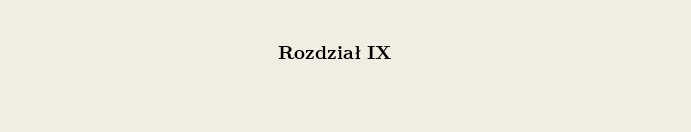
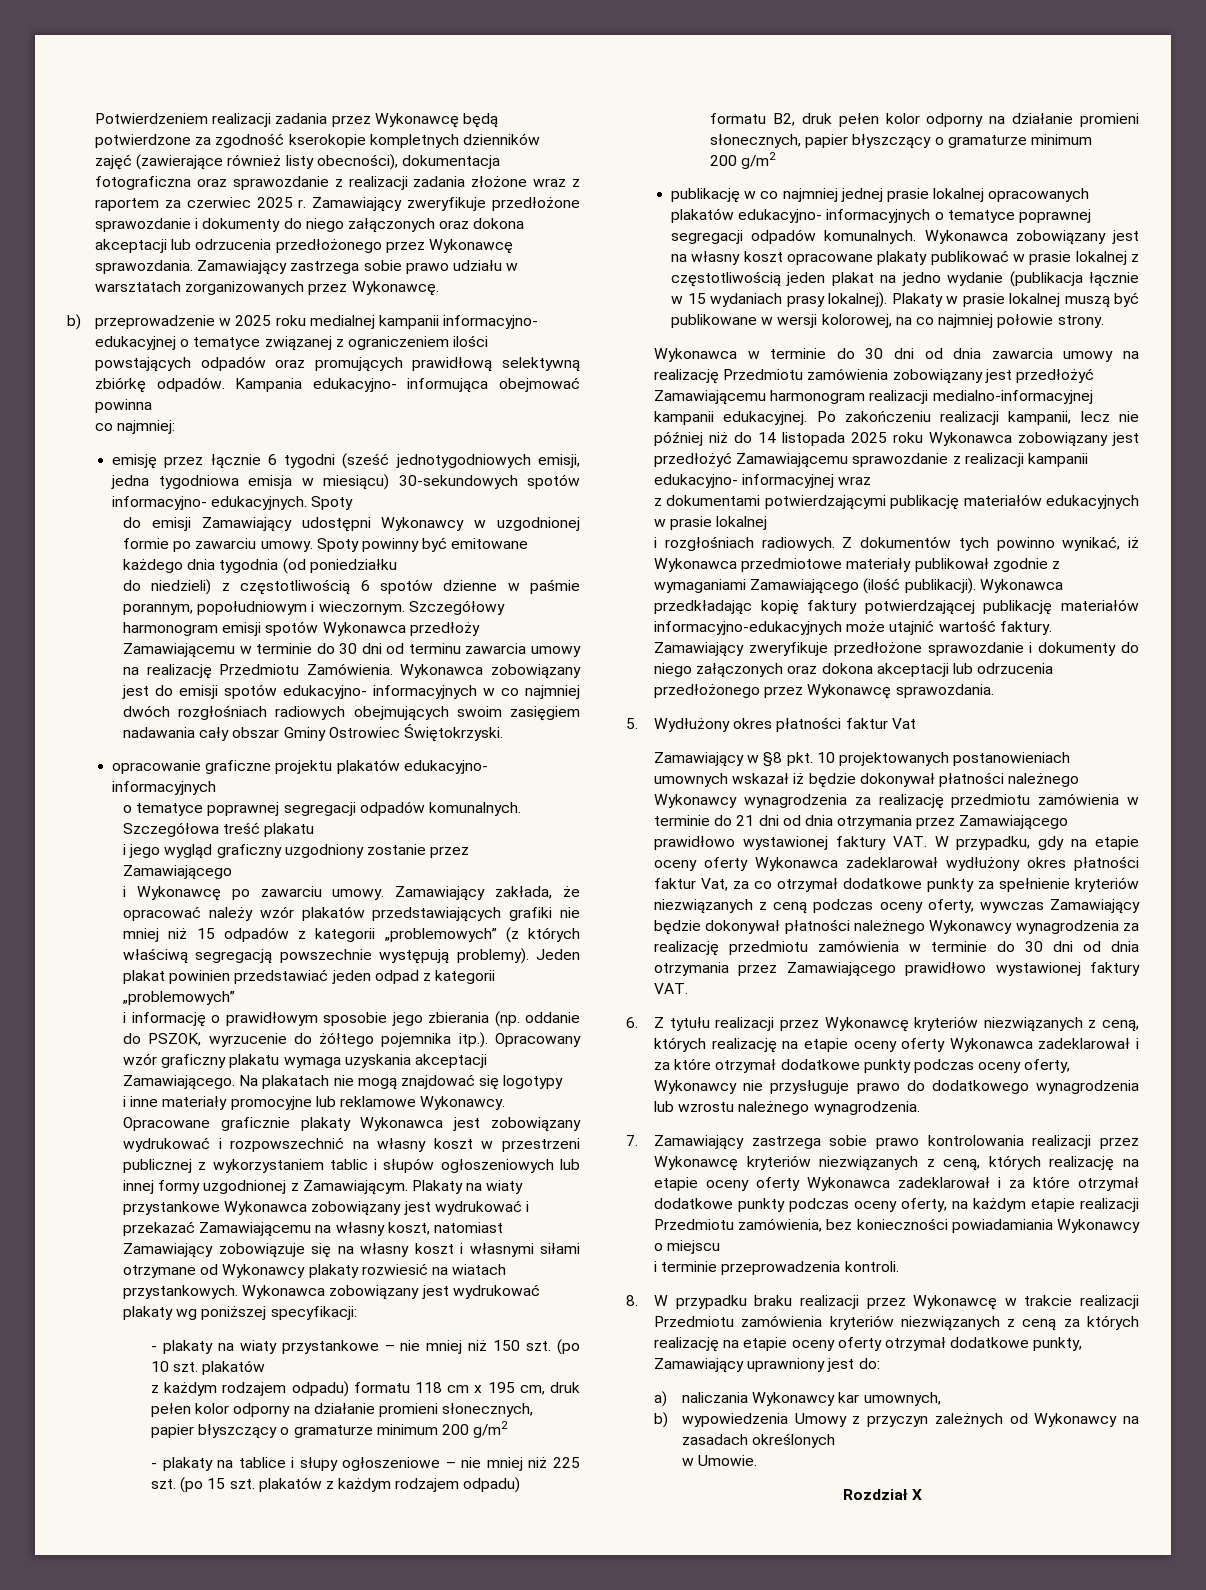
[277,46,392,60] Rozdział IX -> [95,113,498,128] [95,133,540,148] [95,154,500,170] [95,176,580,190] [95,197,580,212] [95,218,525,233] [95,239,513,254] [95,260,519,275] [95,281,439,296] [67,314,539,330] [95,335,489,351] [95,356,580,372] [95,377,580,393] [95,399,153,413] [95,420,176,434] [112,453,580,469] [111,474,580,490] [112,496,354,510] [123,517,580,532] [123,537,529,552] [123,558,397,574] [123,579,580,595] [123,600,505,615] [123,621,480,636] [123,643,581,658] [123,663,581,679] [122,684,580,699] [123,705,580,721] [123,724,503,742] [112,759,488,774] [112,781,217,795] [123,801,521,816] [123,822,315,837] [123,844,470,859] [123,865,233,880] [123,886,580,901] [123,906,580,922] [123,927,580,943] [123,948,580,964] [123,969,496,984] [122,991,236,1005] [123,1011,580,1027] [123,1032,581,1048] [123,1053,487,1068] [123,1074,564,1090] [123,1096,506,1110] [123,1117,581,1132] [123,1137,581,1152] [123,1158,580,1173] [123,1180,524,1195] [123,1200,529,1216] [123,1221,503,1237] [123,1243,580,1258] [123,1263,507,1278] [123,1284,540,1300] [123,1306,357,1320] [151,1339,580,1355] [151,1360,266,1375] [151,1381,580,1397] [151,1403,534,1417] [151,1421,509,1439] [151,1457,581,1471] [151,1477,521,1493] [710,113,1139,127] [710,134,1092,149] [710,152,777,169] [671,188,1090,203] [671,208,1091,223] [671,229,1139,245] [671,250,1139,265] [671,271,1139,287] [671,292,1139,308] [671,314,1104,328] [654,348,1139,362] [654,368,1094,384] [654,390,1093,405] [654,411,1139,425] [654,431,1139,447] [654,452,1088,468] [654,474,872,488] [654,494,1139,510] [654,516,768,530] [654,536,1139,551] [654,558,1060,572] [654,578,1063,594] [654,599,1139,615] [654,620,1052,635] [654,642,1139,657] [654,663,1054,678] [654,684,994,699] [626,717,916,732] [654,752,1071,767] [654,772,1080,788] [654,793,1139,809] [654,815,1069,830] [654,836,1139,850] [654,856,1139,871] [654,877,1139,892] [654,899,1140,914] [654,919,1139,935] [654,940,1140,956] [654,962,1140,977] [654,983,689,994] [626,1016,1139,1032] [654,1037,1139,1053] [654,1058,1071,1073] [654,1080,1139,1094] [654,1101,920,1115] [626,1135,1139,1150] [654,1155,1139,1171] [654,1176,1139,1191] [654,1198,1139,1212] [654,1218,1140,1233] [654,1240,721,1254] [654,1261,899,1275] [626,1295,1139,1310] [654,1315,1139,1331] [654,1337,1083,1352] [654,1358,880,1373] [654,1391,941,1407] [654,1412,1139,1428] [682,1433,836,1448] [682,1455,758,1466] [842,1489,923,1500] Potwierdzeniem realizacji zadania przez Wykonawcę będą potwierdzone za zgodność kserokopie kompletnych dzienników zajęć (zawierające również listy obecności), dokumentacja fotograficzna oraz sprawozdanie z realizacji zadania złożone wraz z raportem za czerwiec 2025 r. Zamawiający zweryfikuje przedłożone sprawozdanie i dokumenty do niego załączonych oraz dokona akceptacji lub odrzucenia przedłożonego przez Wykonawcę sprawozdania. Zamawiający zastrzega sobie prawo udziału w warsztatach zorganizowanych przez Wykonawcę. // b) przeprowadzenie w 2025 roku medialnej kampanii informacyjno- edukacyjnej o tematyce związanej z ograniczeniem ilości powstających odpadów oraz promujących prawidłową selektywną zbiórkę odpadów. Kampania edukacyjno- informująca obejmować powinna // co najmniej: // emisję przez łącznie 6 tygodni (sześć jednotygodniowych emisji, jedna tygodniowa emisja w miesiącu) 30-sekundowych spotów informacyjno- edukacyjnych. Spoty // do emisji Zamawiający udostępni Wykonawcy w uzgodnionej formie po zawarciu umowy. Spoty powinny być emitowane każdego dnia tygodnia (od poniedziałku // do niedzieli) z częstotliwością 6 spotów dzienne w paśmie porannym, popołudniowym i wieczornym. Szczegółowy harmonogram emisji spotów Wykonawca przedłoży Zamawiającemu w terminie do 30 dni od terminu zawarcia umowy na realizację Przedmiotu Zamówienia. Wykonawca zobowiązany jest do emisji spotów edukacyjno- informacyjnych w co najmniej dwóch rozgłośniach radiowych obejmujących swoim zasięgiem nadawania cały obszar Gminy Ostrowiec Świętokrzyski. // opracowanie graficzne projektu plakatów edukacyjno- informacyjnych // o tematyce poprawnej segregacji odpadów komunalnych. Szczegółowa treść plakatu // i jego wygląd graficzny uzgodniony zostanie przez Zamawiającego // i Wykonawcę po zawarciu umowy. Zamawiający zakłada, że opracować należy wzór plakatów przedstawiających grafiki nie mniej niż 15 odpadów z kategorii „problemowych” (z których właściwą segregacją powszechnie występują problemy). Jeden plakat powinien przedstawiać jeden odpad z kategorii „problemowych” // i informację o prawidłowym sposobie jego zbierania (np. oddanie do PSZOK, wyrzucenie do żółtego pojemnika itp.). Opracowany wzór graficzny plakatu wymaga uzyskania akceptacji Zamawiającego. Na plakatach nie mogą znajdować się logotypy // i inne materiały promocyjne lub reklamowe Wykonawcy. Opracowane graficznie plakaty Wykonawca jest zobowiązany wydrukować i rozpowszechnić na własny koszt w przestrzeni publicznej z wykorzystaniem tablic i słupów ogłoszeniowych lub innej formy uzgodnionej z Zamawiającym. Plakaty na wiaty przystankowe Wykonawca zobowiązany jest wydrukować i przekazać Zamawiającemu na własny koszt, natomiast Zamawiający zobowiązuje się na własny koszt i własnymi siłami otrzymane od Wykonawcy plakaty rozwiesić na wiatach przystankowych. Wykonawca zobowiązany jest wydrukować plakaty wg poniższej specyfikacji: // - plakaty na wiaty przystankowe – nie mniej niż 150 szt. (po 10 szt. plakatów // z każdym rodzajem odpadu) formatu 118 cm x 195 cm, druk pełen kolor odporny na działanie promieni słonecznych, papier błyszczący o gramaturze minimum 200 g/m2 // - plakaty na tablice i słupy ogłoszeniowe – nie mniej niż 225 szt. (po 15 szt. plakatów z każdym rodzajem odpadu) formatu B2, druk pełen kolor odporny na działanie promieni słonecznych, papier błyszczący o gramaturze minimum // 200 g/m2 // publikację w co najmniej jednej prasie lokalnej opracowanych plakatów edukacyjno- informacyjnych o tematyce poprawnej segregacji odpadów komunalnych. Wykonawca zobowiązany jest na własny koszt opracowane plakaty publikować w prasie lokalnej z częstotliwością jeden plakat na jedno wydanie (publikacja łącznie w 15 wydaniach prasy lokalnej). Plakaty w prasie lokalnej muszą być publikowane w wersji kolorowej, na co najmniej połowie strony. // Wykonawca w terminie do 30 dni od dnia zawarcia umowy na realizację Przedmiotu zamówienia zobowiązany jest przedłożyć Zamawiającemu harmonogram realizacji medialno-informacyjnej kampanii edukacyjnej. Po zakończeniu realizacji kampanii, lecz nie później niż do 14 listopada 2025 roku Wykonawca zobowiązany jest przedłożyć Zamawiającemu sprawozdanie z realizacji kampanii edukacyjno- informacyjnej wraz // z dokumentami potwierdzającymi publikację materiałów edukacyjnych w prasie lokalnej // i rozgłośniach radiowych. Z dokumentów tych powinno wynikać, iż Wykonawca przedmiotowe materiały publikował zgodnie z wymaganiami Zamawiającego (ilość publikacji). Wykonawca przedkładając kopię faktury potwierdzającej publikację materiałów informacyjno-edukacyjnych może utajnić wartość faktury. Zamawiający zweryfikuje przedłożone sprawozdanie i dokumenty do niego załączonych oraz dokona akceptacji lub odrzucenia przedłożonego przez Wykonawcę sprawozdania. // 5. Wydłużony okres płatności faktur Vat // Zamawiający w §8 pkt. 10 projektowanych postanowieniach umownych wskazał iż będzie dokonywał płatności należnego Wykonawcy wynagrodzenia za realizację przedmiotu zamówienia w terminie do 21 dni od dnia otrzymania przez Zamawiającego prawidłowo wystawionej faktury VAT. W przypadku, gdy na etapie oceny oferty Wykonawca zadeklarował wydłużony okres płatności faktur Vat, za co otrzymał dodatkowe punkty za spełnienie kryteriów niezwiązanych z ceną podczas oceny oferty, wywczas Zamawiający będzie dokonywał płatności należnego Wykonawcy wynagrodzenia za realizację przedmiotu zamówienia w terminie do 30 dni od dnia otrzymania przez Zamawiającego prawidłowo wystawionej faktury VAT. // 6. Z tytułu realizacji przez Wykonawcę kryteriów niezwiązanych z ceną, których realizację na etapie oceny oferty Wykonawca zadeklarował i za które otrzymał dodatkowe punkty podczas oceny oferty, Wykonawcy nie przysługuje prawo do dodatkowego wynagrodzenia lub wzrostu należnego wynagrodzenia. // 7. Zamawiający zastrzega sobie prawo kontrolowania realizacji przez Wykonawcę kryteriów niezwiązanych z ceną, których realizację na etapie oceny oferty Wykonawca zadeklarował i za które otrzymał dodatkowe punkty podczas oceny oferty, na każdym etapie realizacji Przedmiotu zamówienia, bez konieczności powiadamiania Wykonawcy o miejscu // i terminie przeprowadzenia kontroli. // 8. W przypadku braku realizacji przez Wykonawcę w trakcie realizacji Przedmiotu zamówienia kryteriów niezwiązanych z ceną za których realizację na etapie oceny oferty otrzymał dodatkowe punkty, Zamawiający uprawniony jest do: // a) naliczania Wykonawcy kar umownych, // b) wypowiedzenia Umowy z przyczyn zależnych od Wykonawcy na zasadach określonych // w Umowie. // Rozdział X

